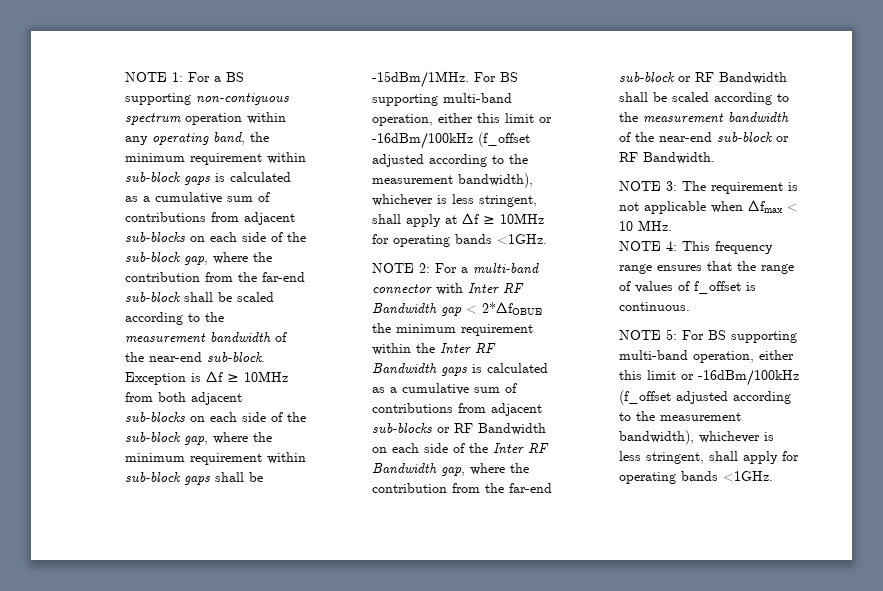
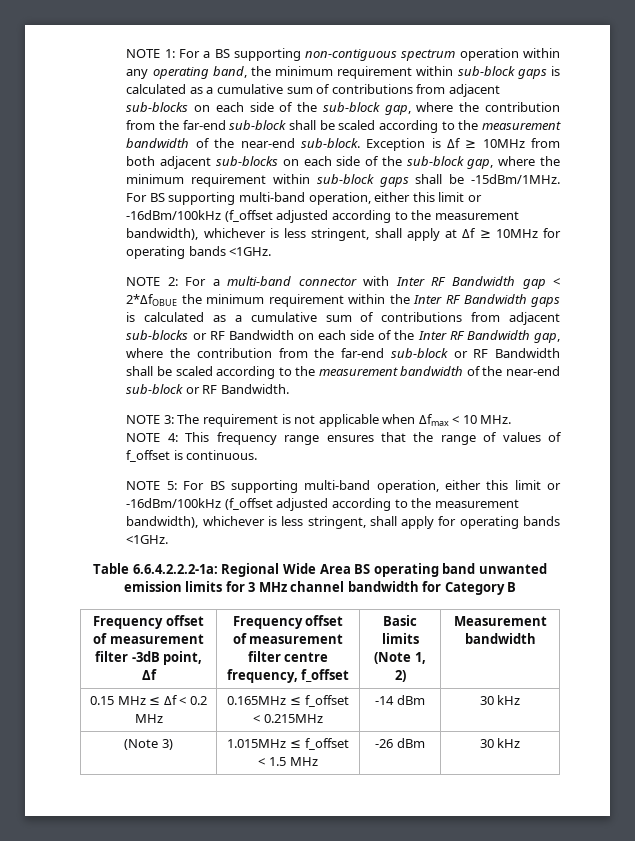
(773, 476) none -> [93,563,547,577] [123,581,517,595] [93,615,204,629] [93,633,204,644] [94,651,203,665] [141,669,157,680] [232,615,344,629] [232,633,344,644] [247,651,329,662] [226,669,350,683] [383,615,417,626] [381,633,419,644] [374,652,426,664] [394,670,406,682] [453,616,547,626] [464,633,536,644] [90,695,207,705] [134,714,163,723] [227,695,349,707] [253,714,323,723] [375,695,425,705] [479,695,521,705] [124,739,173,750] [227,738,349,750] [258,757,318,766] [375,738,425,748] [479,738,521,748] // Table 6.6.4.2.2.2-1a: Regional Wide Area BS operating band unwanted emission limits for 3 MHz channel bandwidth for Category B // Frequency offset of measurement filter -3dB point, Δf | Frequency offset of measurement filter centre frequency, f_offset | Basic limits (Note 1, 2) | Measurement bandwidth // 0.15 MHz ≤ Δf < 0.2 MHz | 0.165MHz ≤ f_offset < 0.215MHz | -14 dBm | 30 kHz // (Note 3) | 1.015MHz ≤ f_offset < 1.5 MHz | -26 dBm | 30 kHz

